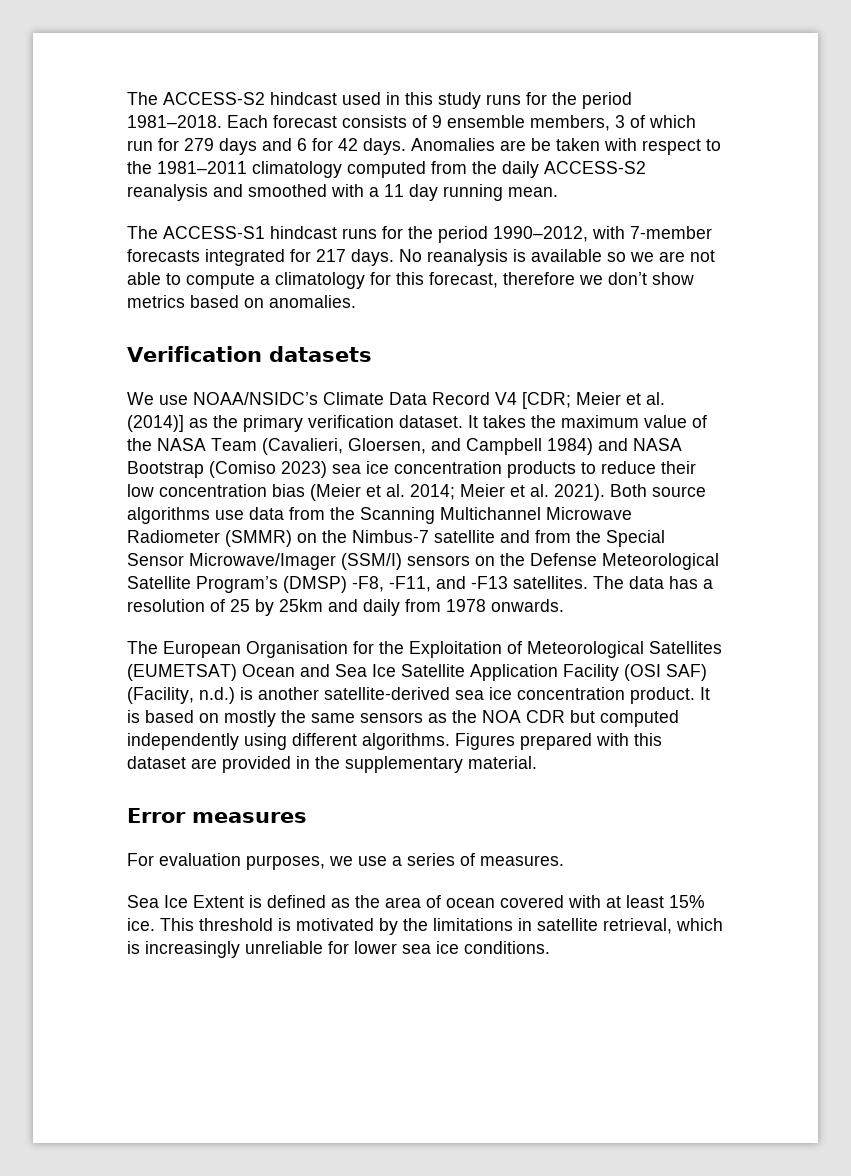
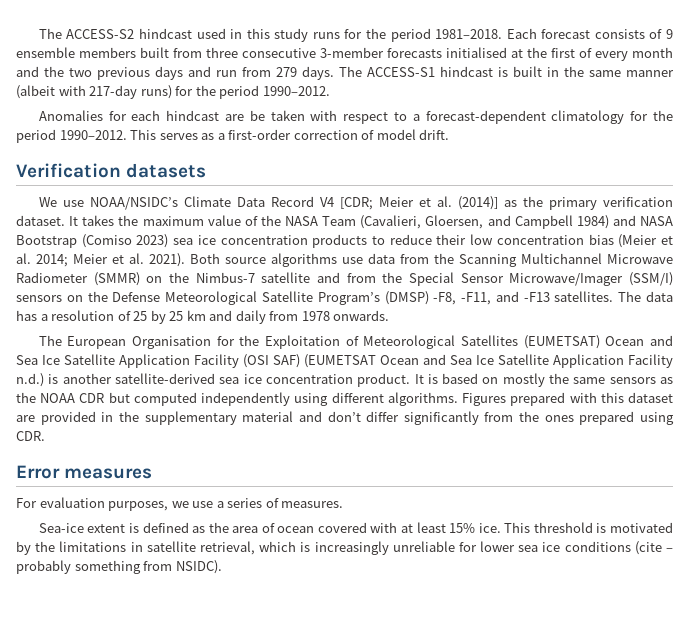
[530,115,696,131] [127,138,495,155] members, 3 of which run for 279 days and 6 for 42 days. Anomalies -> [79,47,673,61] [16,66,674,80] [16,85,330,99] [38,110,220,121] members built from three consecutive 3-member forecasts initialised at the first of every month and the two previous days and run from 279 days. The ACCESS-S1 hindcast is built in the same manner (albeit with 217-day runs) for the period 1990–2012. // Anomalies for each hindcast
[127,161,646,178] [127,184,558,201] [127,226,712,243] [127,249,715,266] [127,272,694,289] [127,295,356,308] the 1981–2011 climatology computed from the daily ACCESS-S2 reanalysis and smoothed with a 11 day running mean. // The ACCESS-S1 hindcast runs for the period 1990–2012, with 7-member forecasts integrated for 217 days. No reanalysis is available so we are not able to compute a climatology for this forecast, therefore we don’t show metrics based on anomalies. -> [412,110,673,124] [16,129,450,143] a forecast-dependent climatology for the period 1990–2012. This serves as a first-order correction of model drift.
[279,599,323,612] 25km -> [169,310,206,321] 25 km
[127,687,194,704] (Facility, -> [304,354,673,368] (EUMETSAT Ocean and Sea Ice Satellite Application Facility
[482,710,521,723] NOA -> [40,393,76,403] NOAA
[468,756,537,769] material. -> [242,411,674,425] [16,431,45,441] material and don’t differ significantly from the ones prepared using CDR.
[127,895,244,908] Sea Ice Extent -> [38,523,126,533] Sea-ice extent
[464,941,550,954] conditions. -> [564,541,673,555] [16,560,222,574] conditions (cite – probably something from NSIDC).

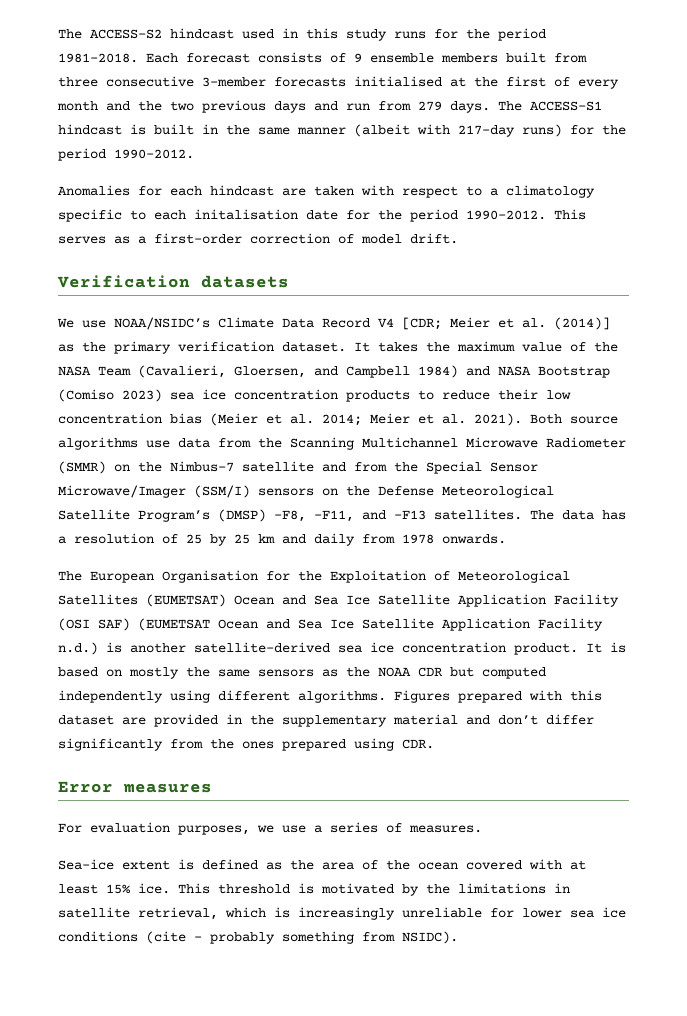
[249,110,265,121] be -> (306, 192) none
[425,110,625,124] forecast-dependent climatology -> [506,185,595,198] [58,209,338,222] climatology specific to each initalisation date
(275, 528) none -> [386,860,410,870] the

